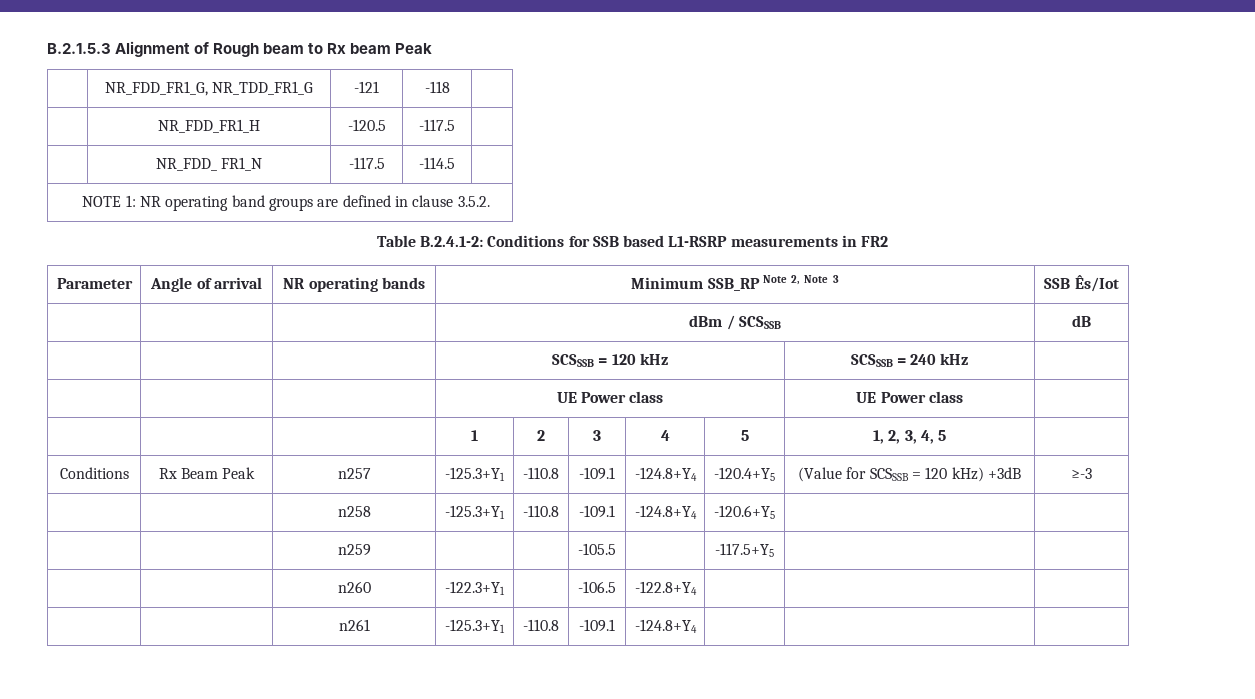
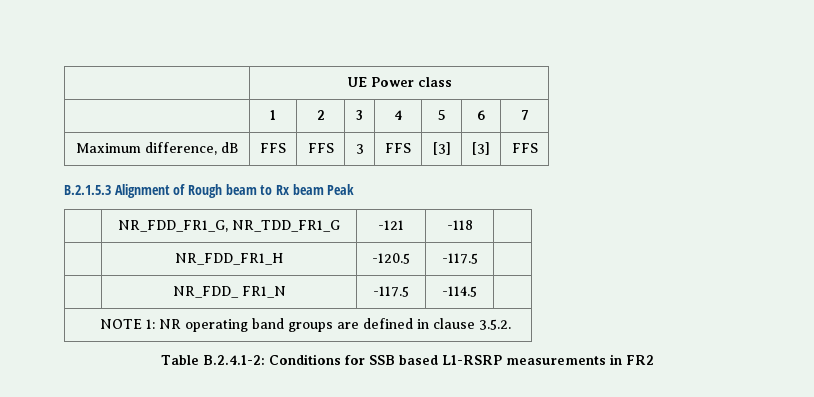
(47, 48) none -> [346,77,452,87] [270,110,276,120] [316,110,325,120] [356,110,363,120] [394,110,402,120] [437,110,446,120] [477,110,485,120] [520,110,529,120] [76,142,238,155] [260,143,286,153] [307,143,334,153] [355,144,364,154] [385,143,411,153] [432,142,451,155] [472,142,490,155] [511,143,538,153] | UE Power class // | 1 | 2 | 3 | 4 | 5 | 6 | 7 // Maximum difference, dB | FFS | FFS | 3 | FFS | [3] | [3] | FFS //
[56,278,133,289] [150,277,262,292] [283,277,425,292] [631,275,839,291] [1044,275,1119,292] [689,315,781,330] [1072,315,1091,327] [552,353,668,367] [850,353,969,367] [556,391,664,403] [856,391,963,403] [471,430,478,441] [537,430,545,441] [593,430,601,441] [660,430,670,441] [740,430,749,441] [872,430,947,444] [59,467,129,479] [158,467,256,479] [337,468,371,479] [445,467,505,481] [523,467,559,479] [579,467,615,480] [634,467,697,481] [714,467,775,481] [798,467,1021,482] [1071,468,1092,479] [337,506,371,517] [445,505,505,519] [523,505,559,517] [579,505,615,518] [634,505,697,519] [714,505,775,519] [337,544,371,556] [578,543,616,555] [715,543,774,557] [337,581,371,593] [445,581,505,595] [578,581,616,593] [634,581,697,595] [338,619,370,631] [445,619,505,633] [523,619,559,631] [579,619,615,632] [634,619,697,633] // Parameter | Angle of arrival | NR operating bands | Minimum SSB_RP Note 2, Note 3 | SSB Ês/Iot // | | | dBm / SCSSSB | dB // | | | SCSSSB = 120 kHz | SCSSSB = 240 kHz | // | | | UE Power class | UE Power class | // | | | 1 | 2 | 3 | 4 | 5 | 1, 2, 3, 4, 5 | // Conditions | Rx Beam Peak | n257 | -125.3+Y1 | -110.8 | -109.1 | -124.8+Y4 | -120.4+Y5 | (Value for SCSSSB = 120 kHz) +3dB | ≥-3 // | | n258 | -125.3+Y1 | -110.8 | -109.1 | -124.8+Y4 | -120.6+Y5 | | // | | n259 | | | -105.5 | | -117.5+Y5 | | // | | n260 | -122.3+Y1 | | -106.5 | -122.8+Y4 | | | // | | n261 | -125.3+Y1 | -110.8 | -109.1 | -124.8+Y4 | | | -> (654, 360) none

